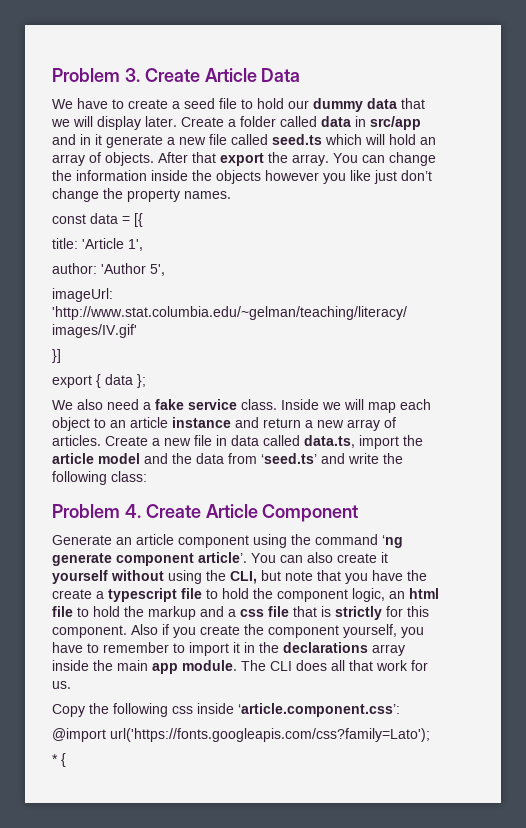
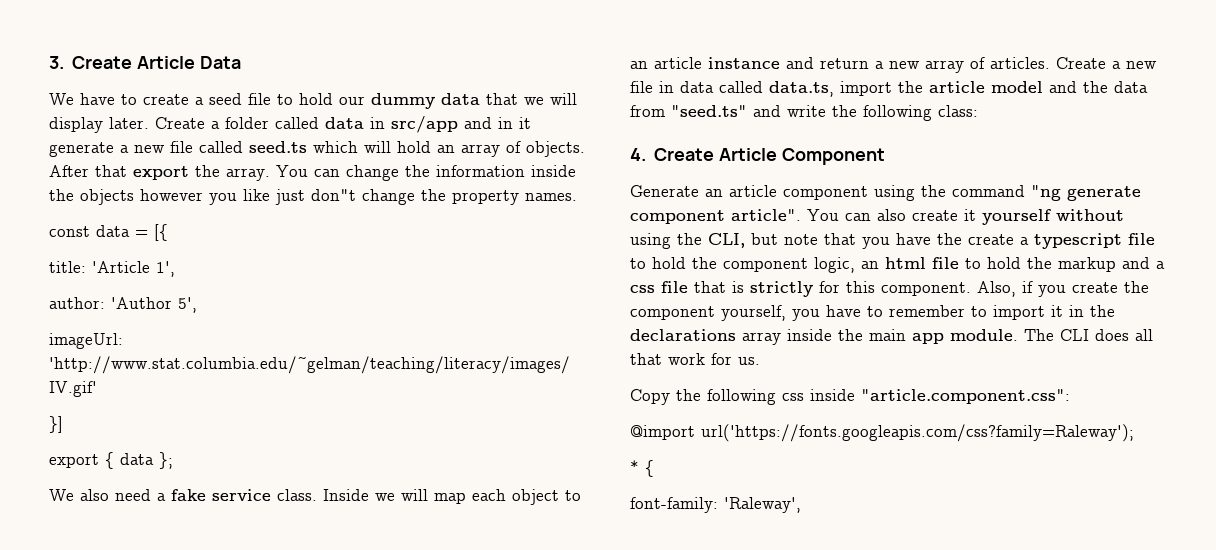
[52,68,120,82] Problem -> (49, 62) none
[401,170,432,181] don’t -> [311,189,356,201] don"t
[261,453,317,464] ‘seed.ts’ -> [671,105,747,117] "seed.ts"
[52,504,120,518] Problem -> (978, 111) none
[382,535,403,548] ‘ng -> [1031,185,1061,201] "ng
[198,552,247,563] article’. -> [731,209,801,221] article".
[131,624,158,635] Also -> [977,281,1016,297] Also,
[238,703,400,717] ‘article.component.css’: -> [861,389,1070,404] "article.component.css":
[110,728,430,742] url('https://fonts.googleapis.com/css?family=Lato'); -> [701,424,1134,442] url('https://fonts.googleapis.com/css?family=Raleway');
(66, 760) none -> [630,497,801,513] // font-family: 'Raleway',

